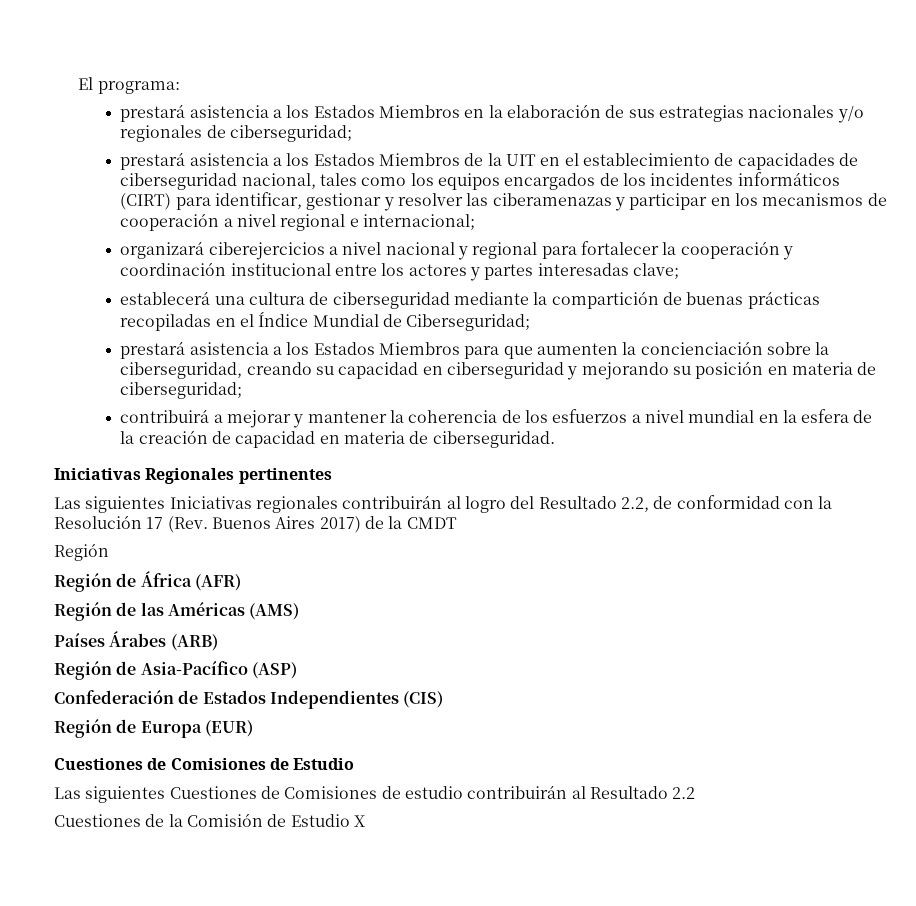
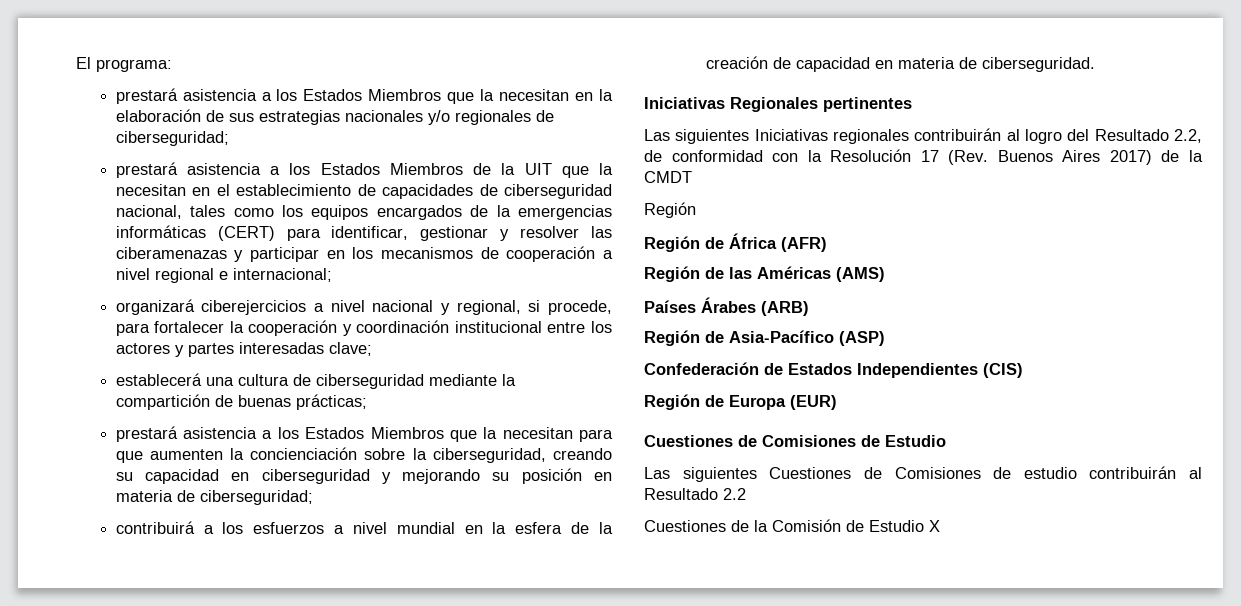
(460, 111) none -> [447,89,570,104] que la necesitan
(536, 160) none -> [561,163,613,178] [115,184,186,196] que la necesitan
[622,172,840,186] [120,193,172,210] los incidentes informáticos (CIRT) -> [496,205,612,220] [115,225,275,241] la emergencias informáticas (CERT)
[472,242,538,259] regional -> [456,300,612,315] regional, si procede,
[747,291,820,309] [120,311,531,331] [120,341,460,359] prácticas recopiladas en el Índice Mundial de Ciberseguridad; // prestará asistencia a los Estados Miembros -> [295,394,367,410] [115,426,573,442] prácticas; // prestará asistencia a los Estados Miembros que la necesitan
[227,410,521,428] mejorar y mantener la coherencia de -> (214, 529) none

